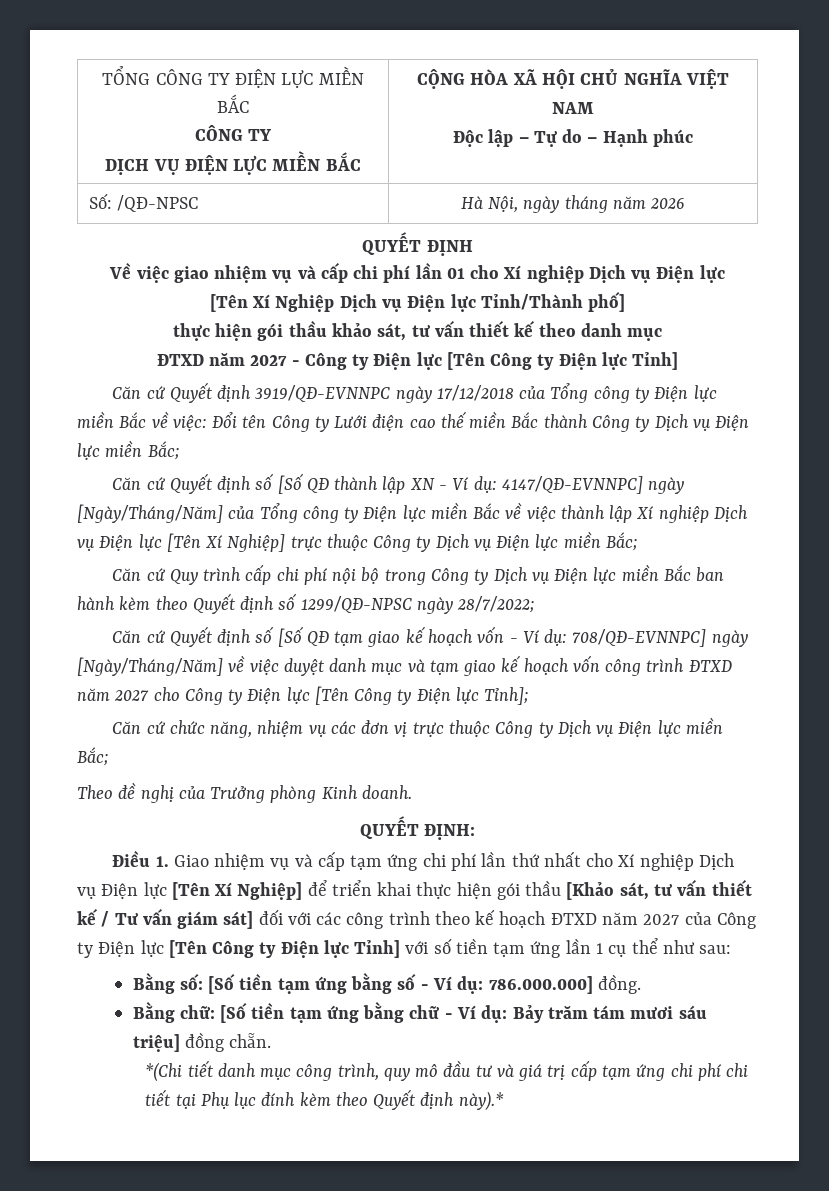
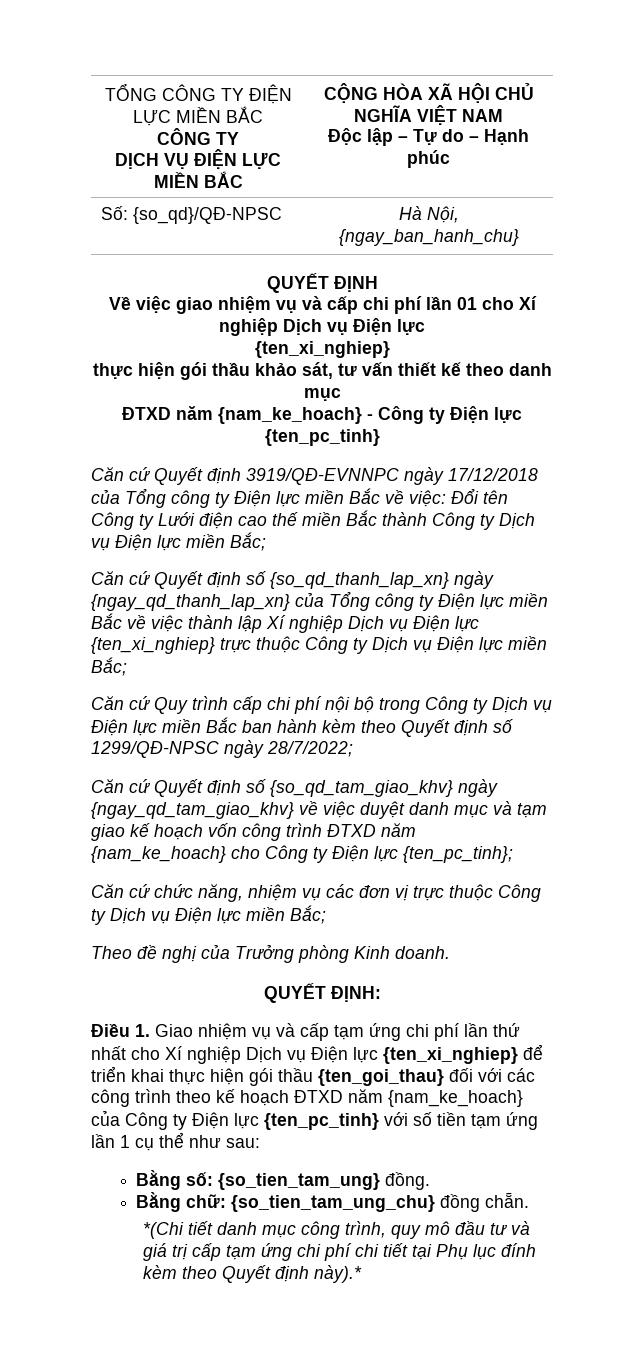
[116,195,198,212] /QĐ-NPSC -> [132,207,282,224] {so_qd}/QĐ-NPSC
[523,195,686,213] ngày tháng năm 2026 -> [338,229,519,246] {ngay_ban_hanh_chu}
[209,292,626,312] [Tên Xí Nghiệp Dịch vụ Điện lực Tỉnh/Thành phố] -> [254,341,390,358] {ten_xi_nghiep}
[250,355,288,366] 2027 -> [218,407,362,424] {nam_ke_hoach}
[446,352,679,370] [Tên Công ty Điện lực Tỉnh] -> [264,429,380,446] {ten_pc_tinh}
[277,473,685,494] [77,504,223,523] [Số QĐ thành lập XN - Ví dụ: 4147/QĐ-EVNNPC] ngày [Ngày/Tháng/Năm] -> [270,571,494,589] [91,594,290,611] {so_qd_thanh_lap_xn} ngày {ngay_qd_thanh_lap_xn}
[166,533,286,552] [Tên Xí Nghiệp] -> [91,637,215,654] {ten_xi_nghiep}
[277,626,748,647] [77,657,223,676] [Số QĐ tạm giao kế hoạch vốn - Ví dụ: 708/QĐ-EVNNPC] ngày [Ngày/Tháng/Năm] -> [270,779,498,797] [91,802,294,819] {so_qd_tam_giao_khv} ngày {ngay_qd_tam_giao_khv}
[114,690,150,701] 2027 -> [91,846,226,863] {nam_ke_hoach}
[314,686,530,705] [Tên Công ty Điện lực Tỉnh]; -> [403,846,513,863] {ten_pc_tinh};
[171,882,303,900] [Tên Xí Nghiệp] -> [383,1047,518,1064] {ten_xi_nghiep}
[566,880,752,900] [77,909,254,929] [Khảo sát, tư vấn thiết kế / Tư vấn giám sát] -> [318,1069,444,1086] {ten_goi_thau}
[643,914,680,925] 2027 -> [388,1090,523,1107] {nam_ke_hoach}
[168,940,401,958] [Tên Công ty Điện lực Tỉnh] -> [264,1113,379,1130] {ten_pc_tinh}
[208,973,641,994] [132,1002,707,1023] [132,1034,180,1052] [Số tiền tạm ứng bằng số - Ví dụ: 786.000.000] đồng. // Bằng chữ: [Số tiền tạm ứng bằng chữ - Ví dụ: Bảy trăm tám mươi sáu triệu] -> [218,1172,431,1190] [136,1192,436,1212] {so_tien_tam_ung} đồng. // Bằng chữ: {so_tien_tam_ung_chu}

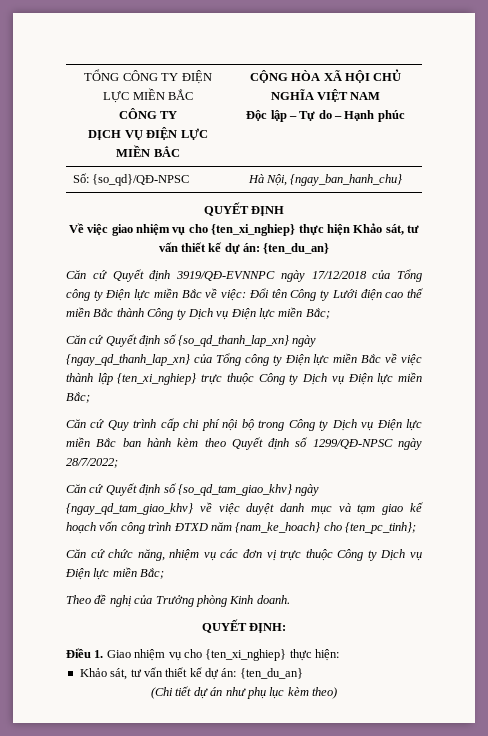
[301,296,537,314] [219,318,425,336] [254,341,390,358] [92,362,552,380] [303,388,341,401] [122,406,522,424] [264,429,380,446] và cấp chi phí lần 01 cho Xí nghiệp Dịch vụ Điện lực // {ten_xi_nghiep} // thực hiện gói thầu khảo sát, tư vấn thiết kế theo danh mục // ĐTXD năm {nam_ke_hoach} - Công ty Điện lực {ten_pc_tinh} -> [188,223,420,236] [158,242,330,254] cho {ten_xi_nghiep} thực hiện Khảo sát, tư vấn thiết kế dự án: {ten_du_an}
[266,615,479,633] Xí nghiệp Dịch vụ Điện lực -> (113, 379) none
[265,845,398,863] Công ty Điện lực -> (342, 526) none
[276,1023,520,1041] [91,1044,543,1064] [91,1066,535,1086] [91,1089,523,1107] [91,1110,538,1130] [91,1132,260,1151] [136,1170,431,1190] [136,1192,530,1212] [143,1221,531,1239] [143,1243,537,1261] [143,1265,363,1283] và cấp tạm ứng chi phí lần thứ nhất cho Xí nghiệp Dịch vụ Điện lực {ten_xi_nghiep} để triển khai thực hiện gói thầu {ten_goi_thau} đối với các công trình theo kế hoạch ĐTXD năm {nam_ke_hoach} của Công ty Điện lực {ten_pc_tinh} với số tiền tạm ứng lần 1 cụ thể như sau: // Bằng số: {so_tien_tam_ung} đồng. // Bằng chữ: {so_tien_tam_ung_chu} đồng chẵn. // *(Chi tiết danh mục công trình, quy mô đầu tư và giá trị cấp tạm ứng chi phí chi tiết tại Phụ lục đính kèm theo Quyết định này).* -> [183,649,339,661] [79,667,303,680] [151,686,337,699] cho {ten_xi_nghiep} thực hiện: // Khảo sát, tư vấn thiết kế dự án: {ten_du_an} // (Chi tiết dự án như phụ lục kèm theo)

